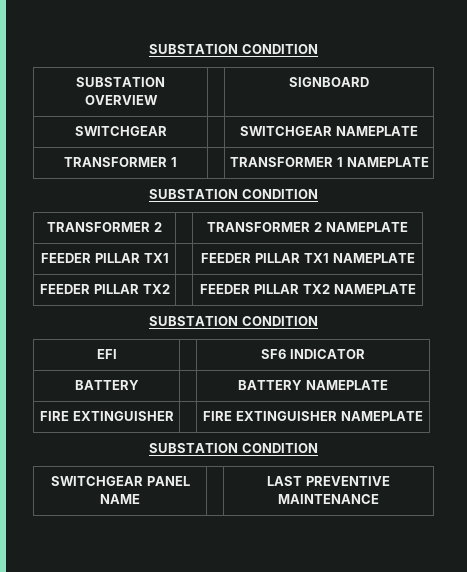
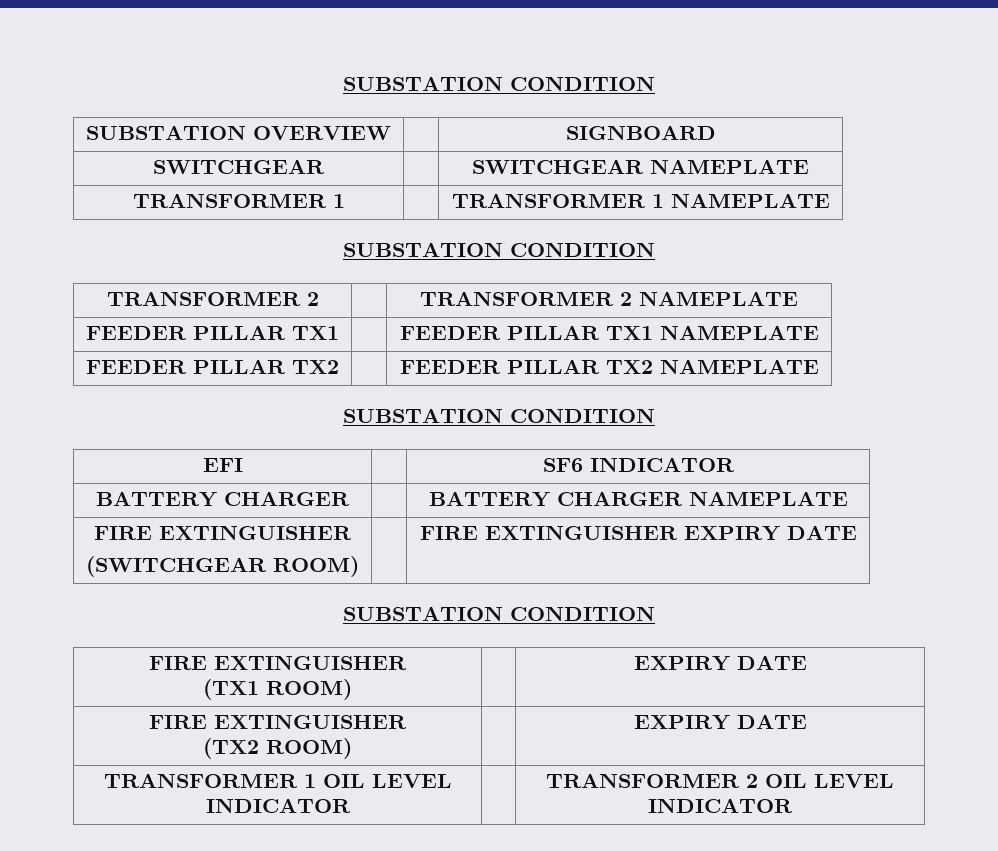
[238,380,302,390] | | BATTERY -> [224,491,350,506] [428,491,683,507] CHARGER | | BATTERY CHARGER
[203,411,423,421] [149,443,318,453] [50,476,190,486] [100,494,140,504] [267,476,390,486] [278,494,379,504] | | FIRE EXTINGUISHER NAMEPLATE // SUBSTATION CONDITION // SWITCHGEAR PANEL NAME | | LAST PREVENTIVE MAINTENANCE -> [86,556,359,577] [419,525,857,541] [343,606,655,621] [149,655,407,670] [203,679,352,700] [633,655,807,671] [149,714,407,729] [203,738,352,759] [633,714,807,730] [103,773,452,788] [205,798,351,813] [546,773,894,788] [648,798,793,813] // (SWITCHGEAR ROOM) | | FIRE EXTINGUISHER EXPIRY DATE // SUBSTATION CONDITION // FIRE EXTINGUISHER // (TX1 ROOM) | | EXPIRY DATE // FIRE EXTINGUISHER // (TX2 ROOM) | | EXPIRY DATE // TRANSFORMER 1 OIL LEVEL INDICATOR | | TRANSFORMER 2 OIL LEVEL INDICATOR

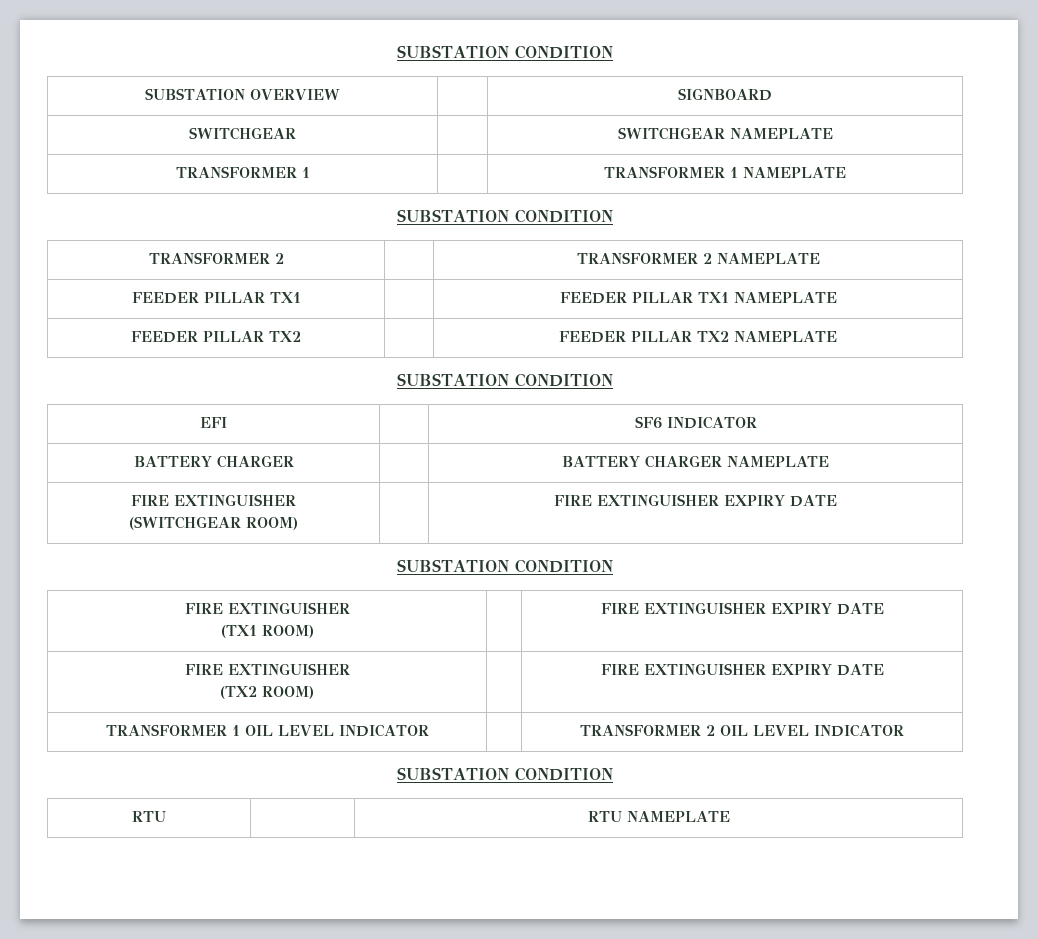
(352, 689) none -> [600,602,766,614] FIRE EXTINGUISHER
(352, 748) none -> [600,663,766,675] FIRE EXTINGUISHER
(793, 805) none -> [397,767,613,781] [132,811,166,822] [587,811,730,822] // SUBSTATION CONDITION // RTU | | RTU NAMEPLATE

